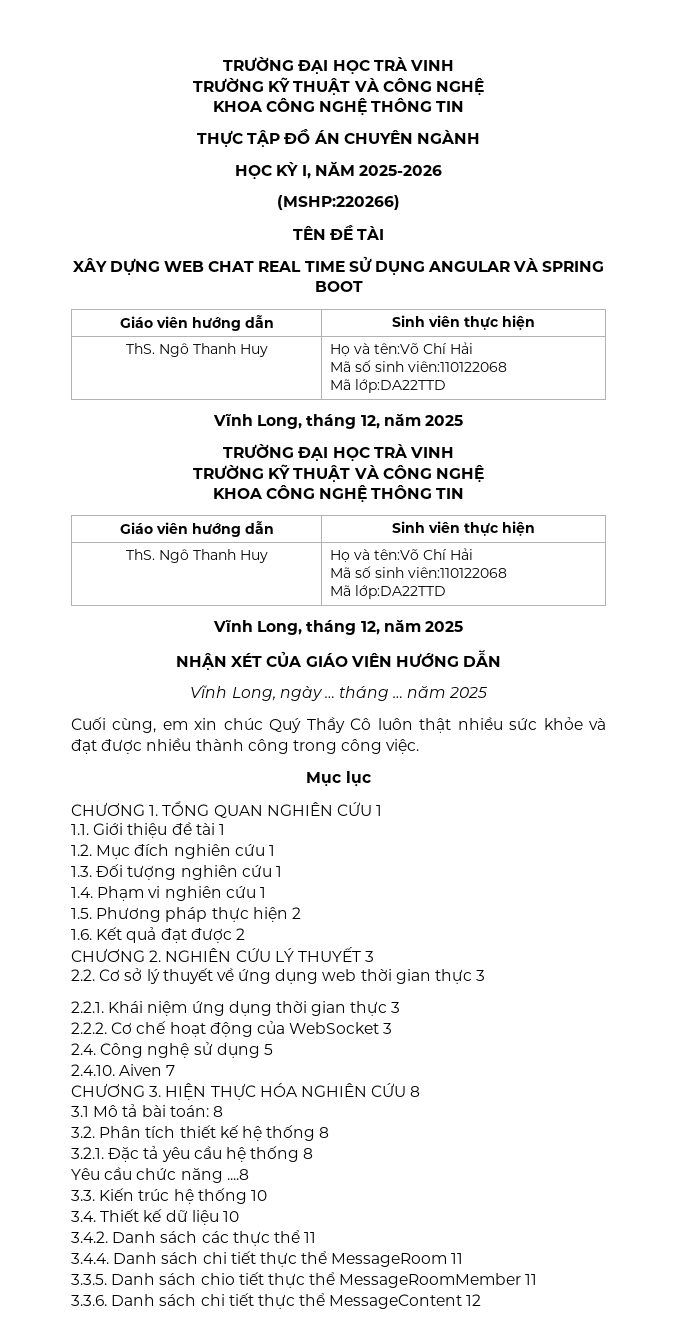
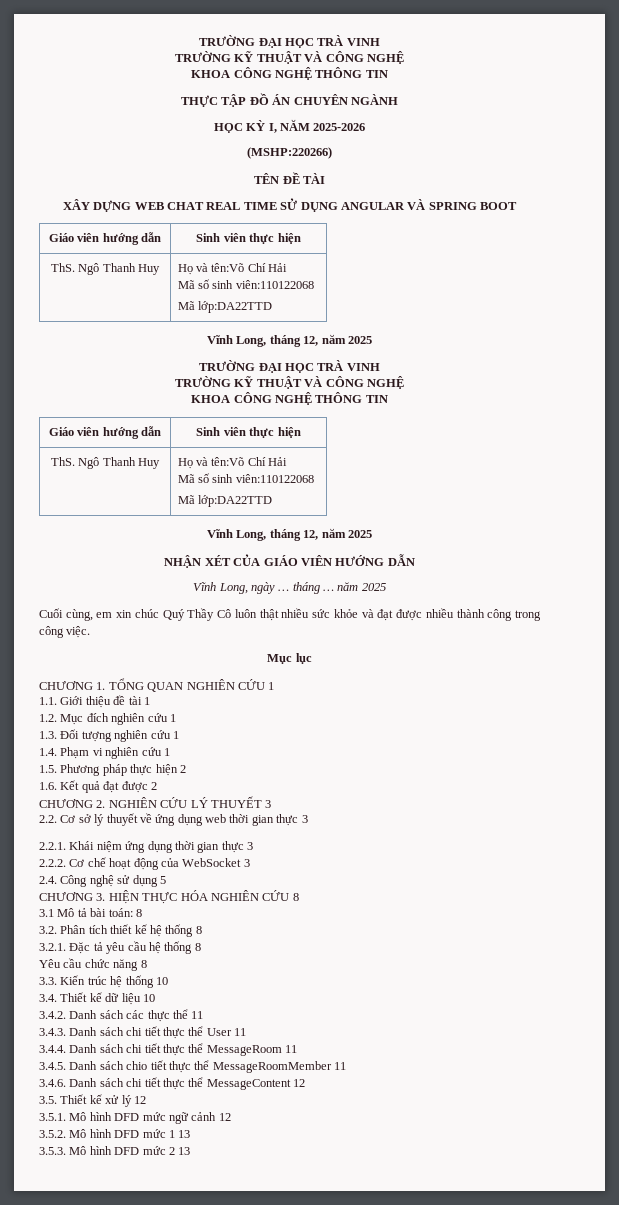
[71,1064,176,1076] // 2.4.10. Aiven 7 -> (166, 880) none
[226,1169,249,1180] ....8 -> [140,960,147,968] 8
(317, 1237) none -> [39,1026,246,1039] // 3.4.3. Danh sách chi tiết thực thể User 11
[71,1274,107,1285] 3.3.5. -> [39,1062,66,1070] 3.4.5.
[71,1295,107,1306] 3.3.6. -> [39,1079,66,1087] 3.4.6.
(482, 1300) none -> [39,1094,146,1107] [39,1112,231,1124] [39,1129,191,1138] [39,1146,191,1155] // 3.5. Thiết kế xử lý 12 // 3.5.1. Mô hình DFD mức ngữ cảnh 12 // 3.5.2. Mô hình DFD mức 1 13 // 3.5.3. Mô hình DFD mức 2 13

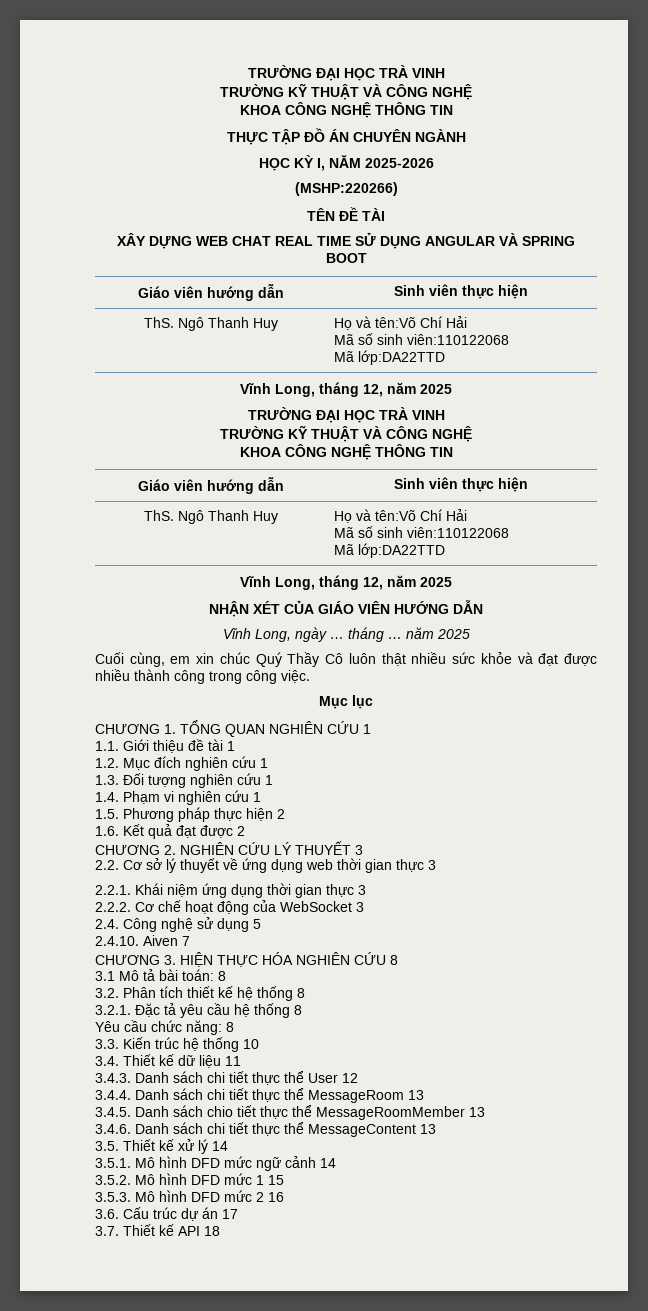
(166, 880) none -> [95,935,190,946] // 2.4.10. Aiven 7
[113,959,139,971] năng -> [186,1020,222,1035] năng:
[142,994,155,1002] [39,1009,188,1022] 10 // 3.4.2. Danh sách các thực thể -> (221, 1061) none
[234,1028,246,1036] 11 -> [342,1073,358,1083] 12
[285,1045,297,1053] 11 -> [408,1090,424,1100] 13
[334,1062,346,1070] 11 -> [469,1107,485,1117] 13
[293,1079,305,1087] 12 -> [420,1124,436,1134] 13
[133,1096,146,1104] 12 -> [212,1141,228,1151] 14
[218,1113,231,1121] 12 -> [320,1158,336,1168] 14
[178,1130,191,1138] 13 -> [268,1175,284,1185] 15
[178,1147,191,1155] 13 -> [268,1192,284,1202] [95,1207,238,1221] [95,1224,220,1236] 16 // 3.6. Cấu trúc dự án 17 // 3.7. Thiết kế API 18

